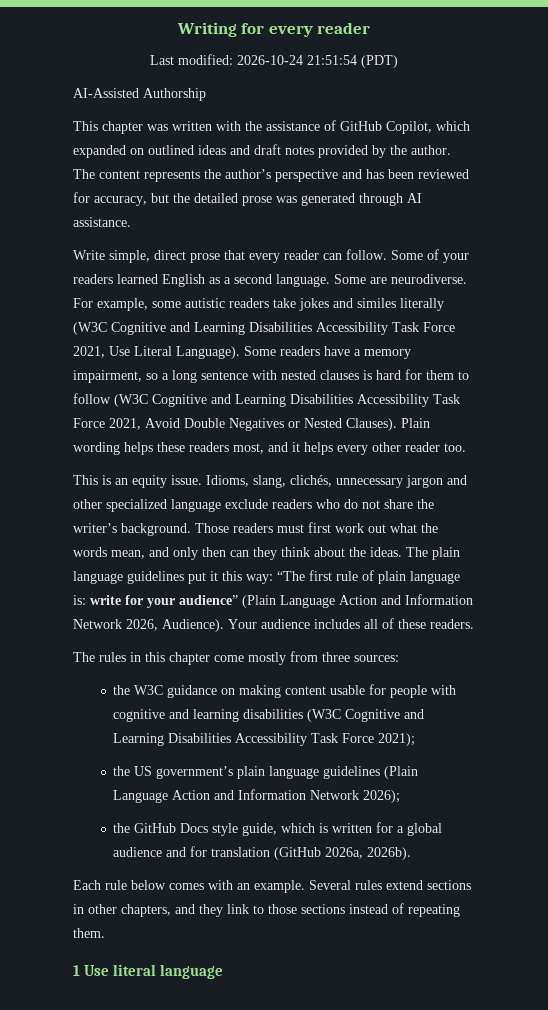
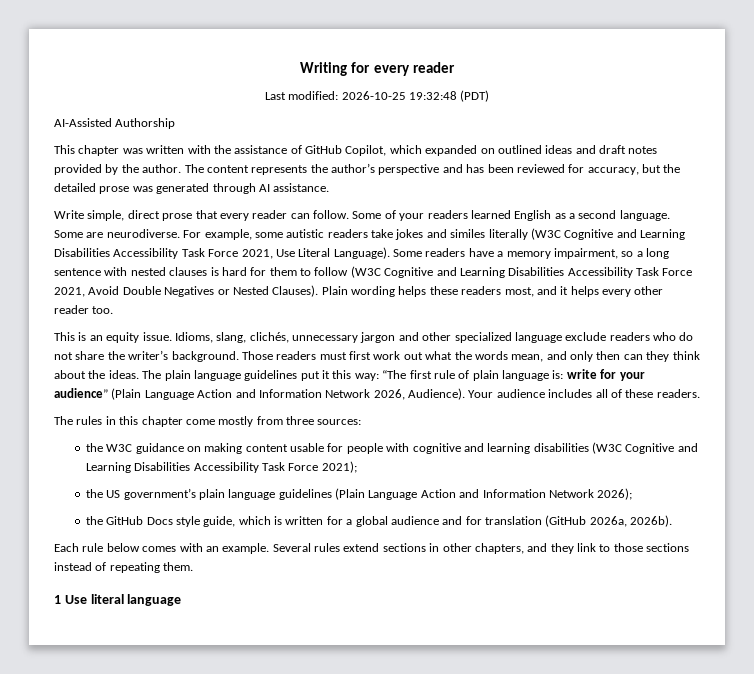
[237,55,357,65] 2026-10-24 21:51:54 -> [341,91,457,100] 2026-10-25 19:32:48

